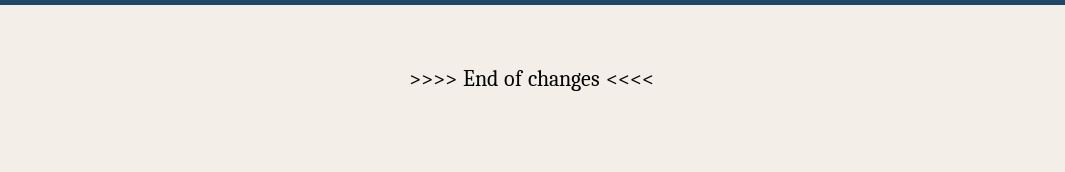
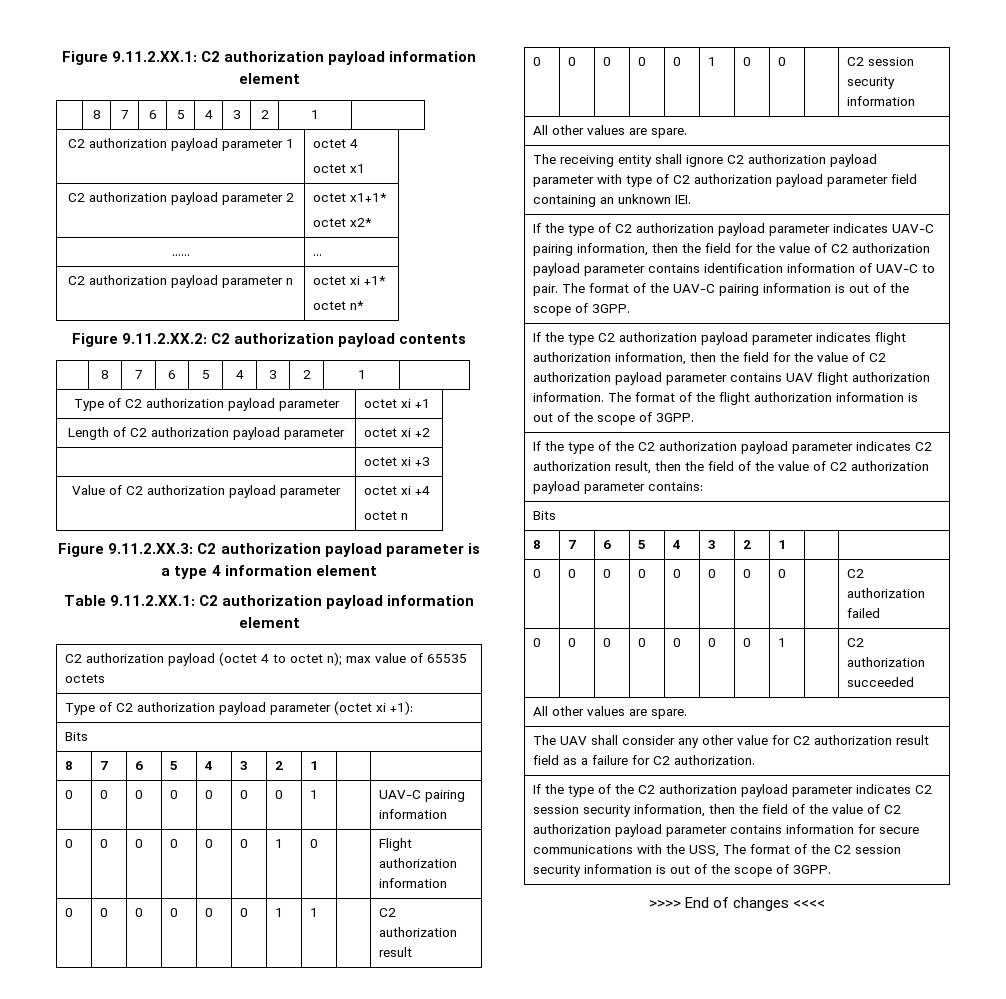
(409, 80) none -> [61,51,477,65] [238,73,300,84] [92,110,101,119] [120,110,129,119] [148,110,157,119] [176,110,185,119] [204,110,213,119] [232,110,241,119] [260,110,269,119] [311,110,319,119] [67,138,294,151] [313,139,359,148] [313,164,366,173] [67,192,294,205] [313,193,388,202] [313,218,373,227] [171,254,190,256] [313,254,323,256] [68,275,293,288] [313,276,387,285] [313,301,365,310] [71,333,467,347] [101,370,109,379] [134,370,143,379] [168,370,176,379] [201,370,210,379] [235,370,244,379] [269,370,277,379] [302,370,311,379] [357,370,366,379] [73,398,340,411] [364,399,431,408] [67,427,345,440] [364,428,431,437] [364,457,431,466] [71,485,341,498] [364,486,431,495] [364,511,409,520] [58,543,480,557] [161,565,377,579] [63,595,475,609] [238,617,300,628] [65,652,468,666] [65,674,106,683] [65,701,414,715] [65,732,89,741] [65,761,74,770] [100,761,109,770] [135,761,144,770] [170,761,179,770] [204,761,214,770] [240,761,249,770] [275,761,284,770] [310,761,319,770] [65,790,74,799] [100,790,109,799] [135,790,144,799] [170,790,179,799] [205,790,214,799] [240,790,249,799] [275,790,284,799] [310,790,319,799] [379,790,466,802] [379,809,448,819] [65,839,74,848] [100,839,109,848] [135,839,144,848] [170,839,179,848] [205,839,214,848] [240,839,249,848] [275,839,284,848] [310,839,319,848] [379,838,413,851] [379,858,458,868] [379,878,448,888] [65,908,74,917] [100,908,109,917] [135,908,144,917] [170,908,179,917] [205,908,214,917] [240,908,249,917] [275,908,284,917] [310,908,319,917] [379,908,397,917] [379,927,458,937] [379,947,413,957] [533,57,542,66] [568,57,577,66] [603,57,612,66] [638,57,647,66] [673,57,682,66] [708,57,717,66] [743,57,752,66] [778,57,787,66] [847,57,915,66] [847,77,896,89] [847,96,916,106] [533,125,688,138] [533,154,878,167] [533,174,918,187] [533,194,692,207] [533,223,935,236] [533,243,931,256] [533,263,936,276] [533,283,910,296] [533,303,631,316] [533,332,907,345] [533,352,887,365] [533,372,931,385] [533,392,919,405] [533,412,695,425] [533,441,933,454] [533,461,930,474] [533,481,704,494] [533,511,557,520] [533,540,542,549] [568,540,577,549] [603,540,612,549] [638,540,647,549] [672,540,682,549] [708,540,717,549] [743,540,752,549] [778,540,787,549] [533,569,542,578] [568,569,577,578] [603,569,612,578] [638,569,647,578] [673,569,682,578] [708,569,717,578] [743,569,752,578] [778,569,787,578] [847,569,865,578] [847,588,926,598] [847,608,881,618] [533,638,542,647] [568,638,577,647] [603,638,612,647] [638,638,647,647] [673,638,682,647] [708,638,717,647] [743,638,752,647] [778,638,787,647] [847,638,865,647] [847,657,926,667] [847,677,915,687] [533,706,688,719] [533,735,930,748] [533,755,756,765] [533,784,933,797] [533,804,902,817] [533,824,920,837] [533,844,902,857] [533,864,832,877] Figure 9.11.2.XX.1: C2 authorization payload information element // | 8 | 7 | 6 | 5 | 4 | 3 | 2 | 1 | // C2 authorization payload parameter 1 | octet 4 // octet x1 // C2 authorization payload parameter 2 | octet x1+1* // octet x2* // …… | … // C2 authorization payload parameter n | octet xi +1* // octet n* // Figure 9.11.2.XX.2: C2 authorization payload contents // | 8 | 7 | 6 | 5 | 4 | 3 | 2 | 1 | // Type of C2 authorization payload parameter | octet xi +1 // Length of C2 authorization payload parameter | octet xi +2 // | octet xi +3 // Value of C2 authorization payload parameter | octet xi +4 // octet n // Figure 9.11.2.XX.3: C2 authorization payload parameter is a type 4 information element // Table 9.11.2.XX.1: C2 authorization payload information element // C2 authorization payload (octet 4 to octet n); max value of 65535 octets // Type of C2 authorization payload parameter (octet xi +1): // Bits // 8 | 7 | 6 | 5 | 4 | 3 | 2 | 1 | | // 0 | 0 | 0 | 0 | 0 | 0 | 0 | 1 | | UAV-C pairing information // 0 | 0 | 0 | 0 | 0 | 0 | 1 | 0 | | Flight authorization information // 0 | 0 | 0 | 0 | 0 | 0 | 1 | 1 | | C2 authorization result // 0 | 0 | 0 | 0 | 0 | 1 | 0 | 0 | | C2 session security information // All other values are spare. // The receiving entity shall ignore C2 authorization payload parameter with type of C2 authorization payload parameter field containing an unknown IEI. // If the type of C2 authorization payload parameter indicates UAV-C pairing information, then the field for the value of C2 authorization payload parameter contains identification information of UAV-C to pair. The format of the UAV-C pairing information is out of the scope of 3GPP. // If the type C2 authorization payload parameter indicates flight authorization information, then the field for the value of C2 authorization payload parameter contains UAV flight authorization information. The format of the flight authorization information is out of the scope of 3GPP. // If the type of the C2 authorization payload parameter indicates C2 authorization result, then the field of the value of C2 authorization payload parameter contains: // Bits // 8 | 7 | 6 | 5 | 4 | 3 | 2 | 1 | | // 0 | 0 | 0 | 0 | 0 | 0 | 0 | 0 | | C2 authorization failed // 0 | 0 | 0 | 0 | 0 | 0 | 0 | 1 | | C2 authorization succeeded // All other values are spare. // The UAV shall consider any other value for C2 authorization result field as a failure for C2 authorization. // If the type of the C2 authorization payload parameter indicates C2 session security information, then the field of the value of C2 authorization payload parameter contains information for secure communications with the USS, The format of the C2 session security information is out of the scope of 3GPP. //

